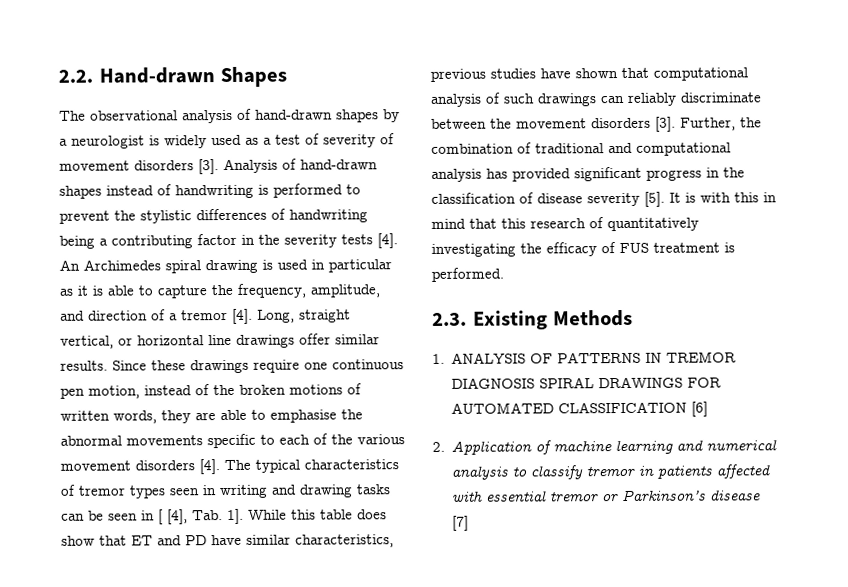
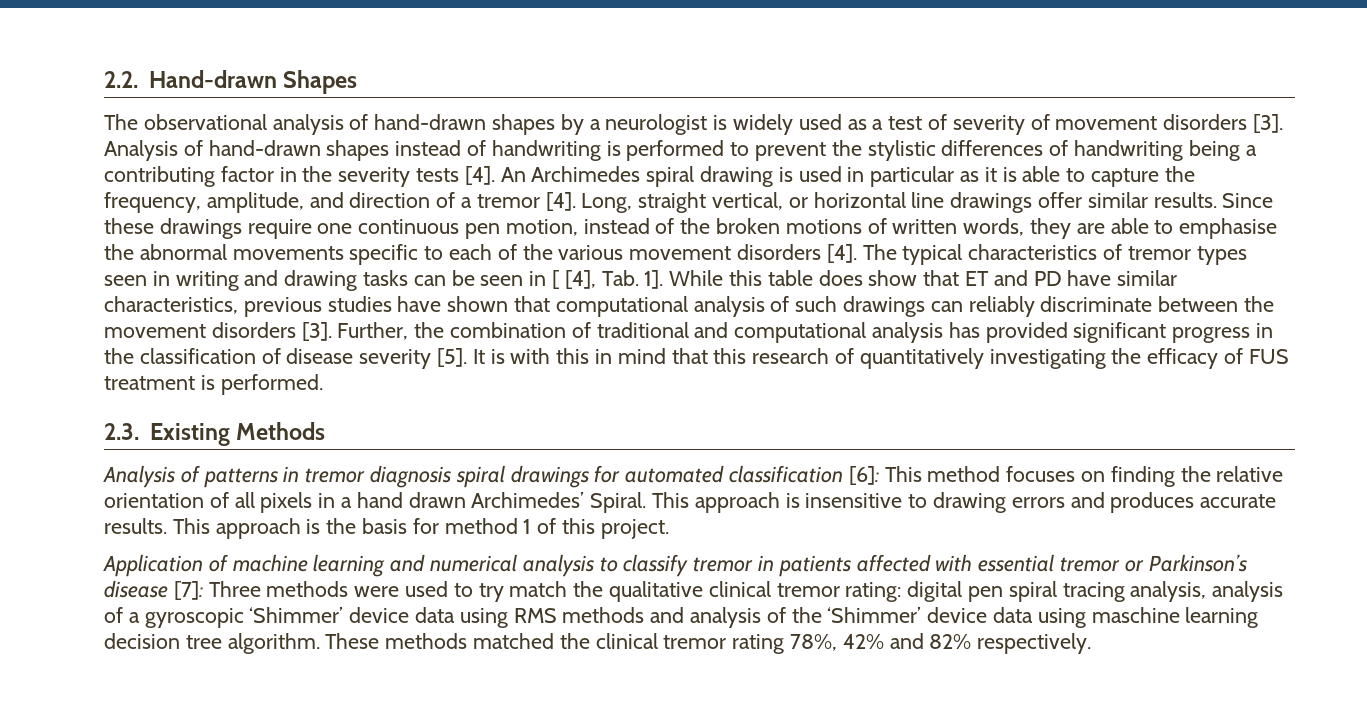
[432,351,737,364] [451,376,722,389] [451,401,709,417] [432,441,445,452] 1. ANALYSIS OF PATTERNS IN TREMOR DIAGNOSIS SPIRAL DRAWINGS FOR AUTOMATED CLASSIFICATION [6] // 2. -> [103,465,1284,488] [104,492,1277,513] [104,518,669,539] Analysis of patterns in tremor diagnosis spiral drawings for automated classification [6]: This method focuses on finding the relative orientation of all pixels in a hand drawn Archimedes’ Spiral. This approach is insensitive to drawing errors and produces accurate results. This approach is the basis for method 1 of this project. //
[452,515,470,531] [7] -> [173,581,1284,602] [104,607,1259,628] [104,633,1092,654] [7]: Three methods were used to try match the qualitative clinical tremor rating: digital pen spiral tracing analysis, analysis of a gyroscopic ‘Shimmer’ device data using RMS methods and analysis of the ‘Shimmer’ device data using maschine learning decision tree algorithm. These methods matched the clinical tremor rating 78%, 42% and 82% respectively.

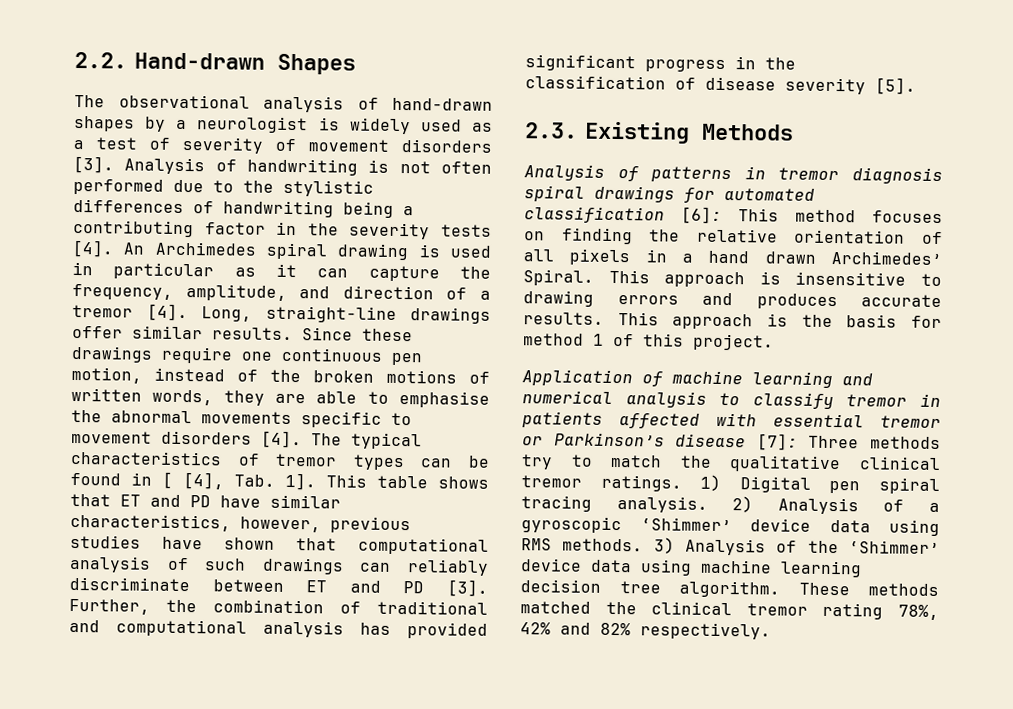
[208,140,827,161] hand-drawn shapes instead of handwriting is performed to prevent -> [247,158,492,176] [73,178,234,195] handwriting is not often performed due to
[1002,166,1086,182] is able to -> [317,268,349,278] can
[638,192,945,213] straight vertical, or horizontal line -> [265,305,397,323] straight-line
[449,244,624,260] each of the various -> (412, 419) none
[104,270,409,291] seen in writing and drawing tasks -> (405, 462) none
[480,275,524,286] seen -> [70,472,121,486] found
[669,270,918,286] While this table does show -> [326,474,489,489] This table shows
(238, 305) none -> [240,516,321,533] however,
[1244,296,1275,312] [104,322,296,338] the movement disorders -> [306,580,425,594] ET and PD
[472,348,1289,369] [104,374,323,395] It is with this in mind that this research of quantitatively investigating the efficacy of FUS treatment is performed. -> (916, 86) none
[354,581,504,602] were used to try -> [521,454,593,470] try to
[845,581,1284,602] rating: digital pen spiral tracing analysis, analysis -> [600,474,940,495] [521,495,859,515] ratings. 1) Digital pen spiral tracing analysis. 2) Analysis
[562,607,762,628] methods and analysis -> [562,537,766,556] methods. 3) Analysis
[1091,607,1180,623] maschine -> [700,559,772,574] machine

